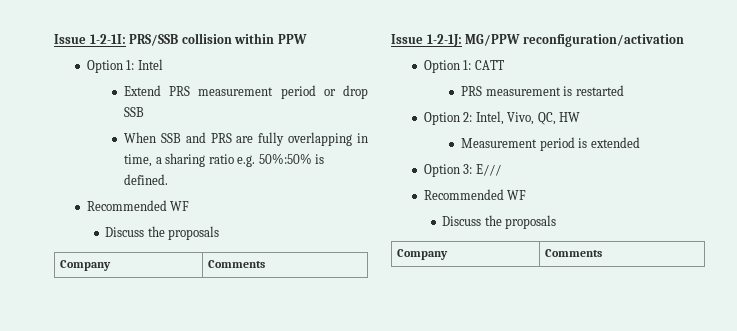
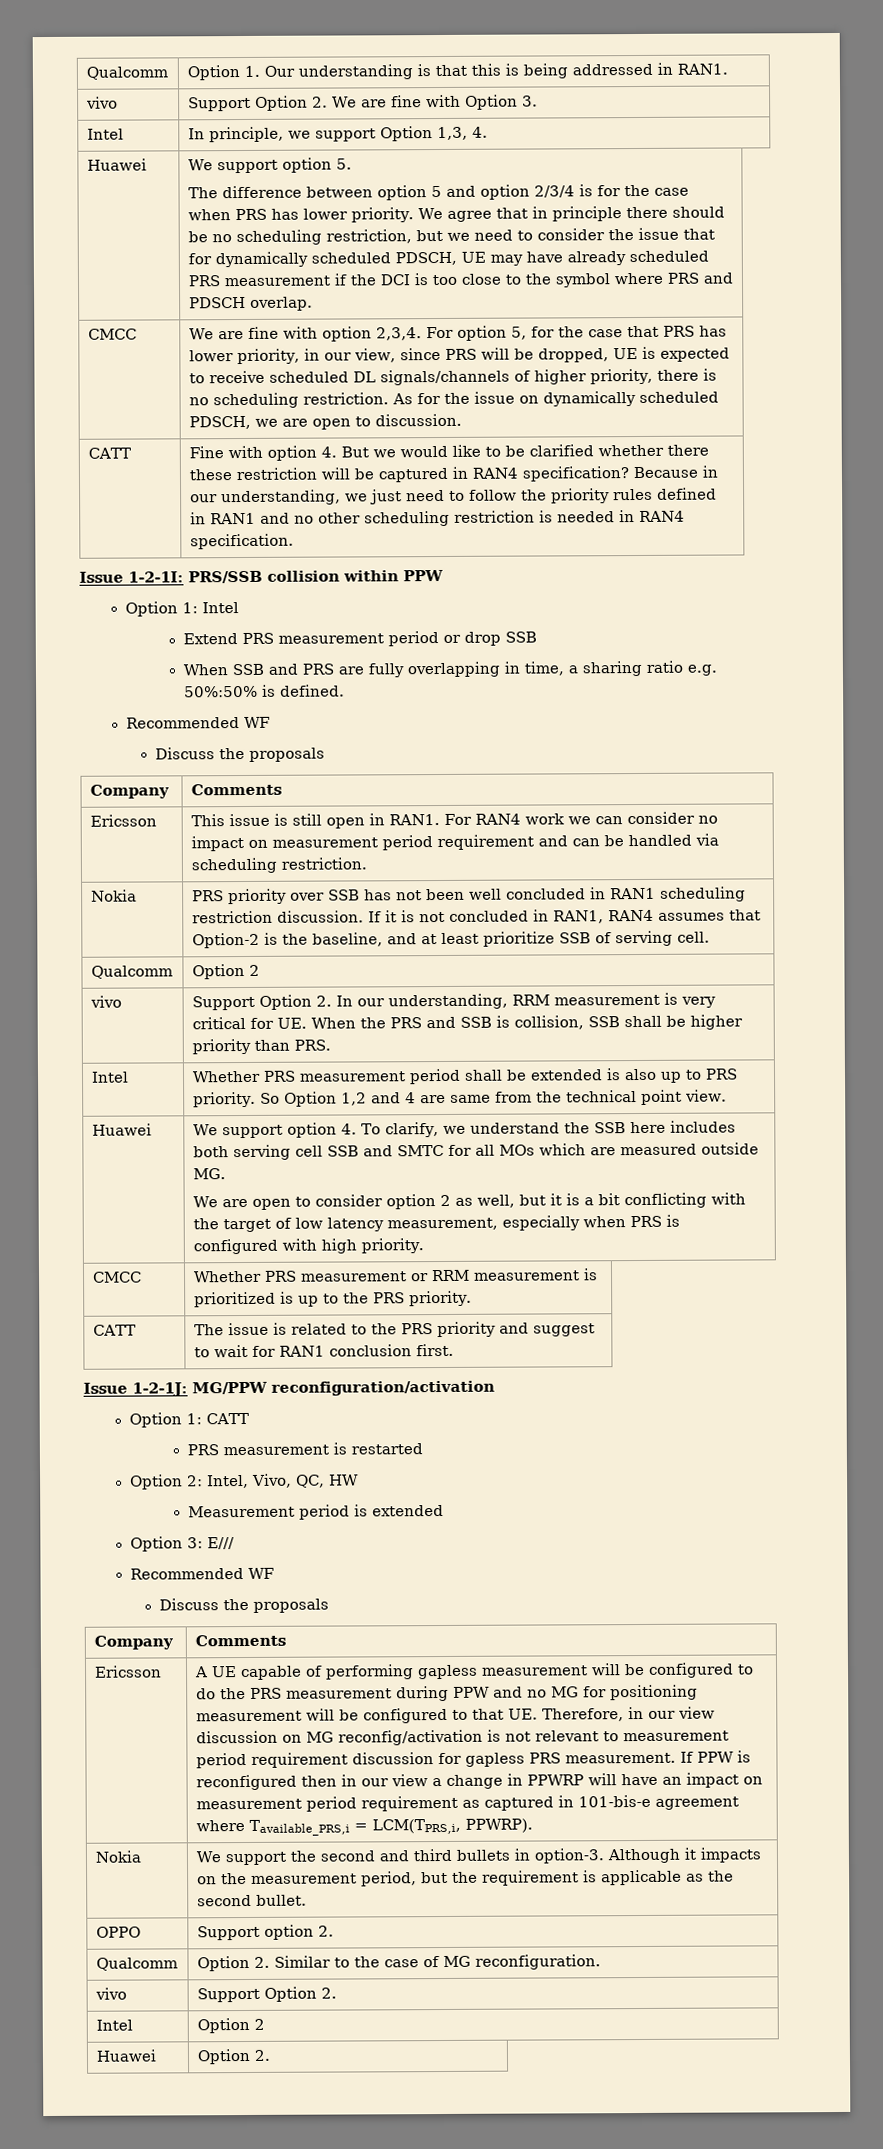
(54, 39) none -> [85,66,168,80] [186,62,728,81] [85,96,118,109] [187,94,538,112] [86,128,124,140] [187,126,488,143] [86,158,147,171] [187,157,352,174] [187,184,689,201] [187,206,725,223] [187,227,715,246] [187,250,709,268] [187,272,734,288] [188,296,313,311] [87,328,137,340] [188,325,727,342] [188,346,730,365] [188,368,717,386] [188,391,719,409] [188,413,462,430] [87,447,131,459] [188,444,709,461] [188,465,718,483] [189,487,717,506] [189,510,685,527] [189,533,294,550] Qualcomm | Option 1. Our understanding is that this is being addressed in RAN1. // vivo | Support Option 2. We are fine with Option 3. // Intel | In principle, we support Option 1,3, 4. // Huawei | We support option 5. // The difference between option 5 and option 2/3/4 is for the case when PRS has lower priority. We agree that in principle there should be no scheduling restriction, but we need to consider the issue that for dynamically scheduled PDSCH, UE may have already scheduled PRS measurement if the DCI is too close to the symbol where PRS and PDSCH overlap. // CMCC | We are fine with option 2,3,4. For option 5, for the case that PRS has lower priority, in our view, since PRS will be dropped, UE is expected to receive scheduled DL signals/channels of higher priority, there is no scheduling restriction. As for the issue on dynamically scheduled PDSCH, we are open to discussion. // CATT | Fine with option 4. But we would like to be clarified whether there these restriction will be captured in RAN4 specification? Because in our understanding, we just need to follow the priority rules defined in RAN1 and no other scheduling restriction is needed in RAN4 specification. //
(266, 264) none -> [89,814,157,827] [190,811,718,829] [190,833,719,852] [190,857,367,874] [90,889,137,902] [191,886,746,905] [191,909,761,924] [191,930,710,949] [90,965,173,979] [191,963,260,980] [89,995,122,1008] [191,992,716,1011] [191,1014,743,1030] [191,1038,331,1055] [90,1071,129,1083] [191,1068,738,1085] [192,1089,727,1108] [91,1123,152,1136] [192,1120,736,1139] [192,1142,759,1161] [192,1168,226,1180] [192,1192,746,1210] [192,1214,680,1233] [192,1238,424,1255] [91,1271,142,1283] [192,1268,598,1283] [193,1290,472,1308] [92,1324,136,1336] [193,1321,595,1338] [193,1343,454,1358] // Ericsson | This issue is still open in RAN1. For RAN4 work we can consider no impact on measurement period requirement and can be handled via scheduling restriction. // Nokia | PRS priority over SSB has not been well concluded in RAN1 scheduling restriction discussion. If it is not concluded in RAN1, RAN4 assumes that Option-2 is the baseline, and at least prioritize SSB of serving cell. // Qualcomm | Option 2 // vivo | Support Option 2. In our understanding, RRM measurement is very critical for UE. When the PRS and SSB is collision, SSB shall be higher priority than PRS. // Intel | Whether PRS measurement period shall be extended is also up to PRS priority. So Option 1,2 and 4 are same from the technical point view. // Huawei | We support option 4. To clarify, we understand the SSB here includes both serving cell SSB and SMTC for all MOs which are measured outside MG. // We are open to consider option 2 as well, but it is a bit conflicting with the target of low latency measurement, especially when PRS is configured with high priority. // CMCC | Whether PRS measurement or RRM measurement is prioritized is up to the PRS priority. // CATT | The issue is related to the PRS priority and suggest to wait for RAN1 conclusion first.
(603, 253) none -> [93,1665,162,1678] [193,1662,754,1681] [195,1684,698,1702] [195,1706,715,1724] [195,1729,729,1746] [195,1750,751,1769] [195,1772,763,1791] [195,1794,739,1812] [195,1818,533,1836] [94,1850,141,1863] [195,1847,761,1866] [196,1869,734,1887] [196,1894,307,1907] [95,1926,141,1938] [196,1924,334,1941] [95,1957,178,1971] [196,1954,601,1972] [94,1987,127,2000] [196,1986,337,2003] [95,2019,133,2031] [196,2017,265,2034] [95,2049,156,2062] [196,2048,270,2065] // Ericsson | A UE capable of performing gapless measurement will be configured to do the PRS measurement during PPW and no MG for positioning measurement will be configured to that UE. Therefore, in our view discussion on MG reconfig/activation is not relevant to measurement period requirement discussion for gapless PRS measurement. If PPW is reconfigured then in our view a change in PPWRP will have an impact on measurement period requirement as captured in 101-bis-e agreement where Tavailable_PRS,i = LCM(TPRS,i, PPWRP). // Nokia | We support the second and third bullets in option-3. Although it impacts on the measurement period, but the requirement is applicable as the second bullet. // OPPO | Support option 2. // Qualcomm | Option 2. Similar to the case of MG reconfiguration. // vivo | Support Option 2. // Intel | Option 2 // Huawei | Option 2.

